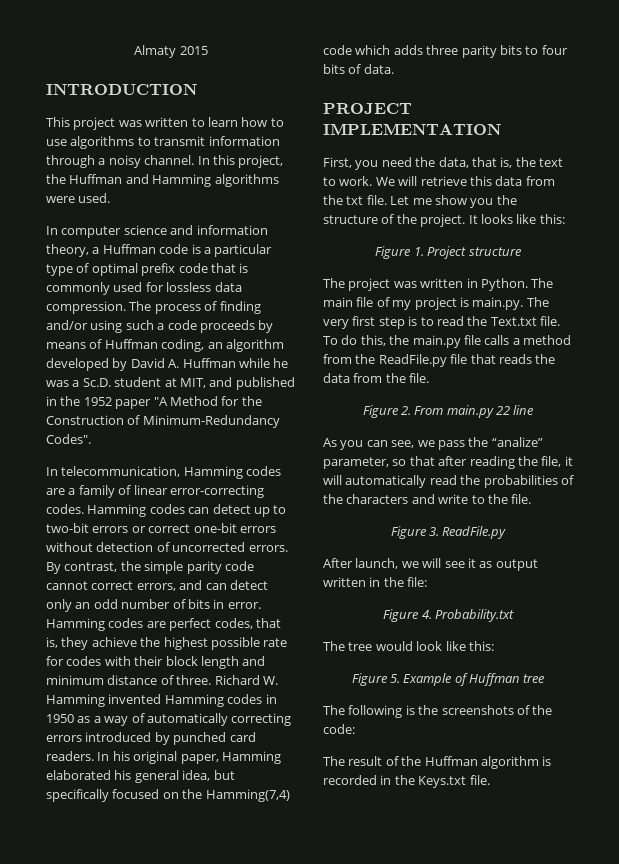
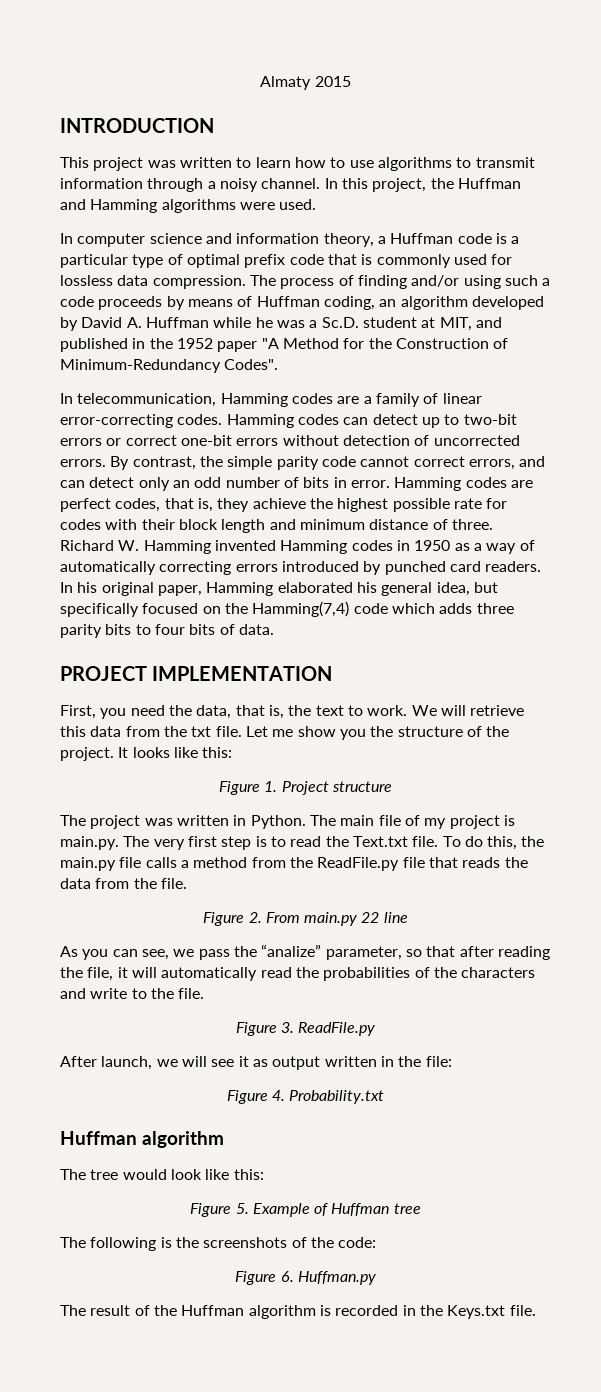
(514, 615) none -> [60,1131,224,1148] // Huffman algorithm
(355, 729) none -> [235,1271,376,1285] // Figure 6. Huffman.py

